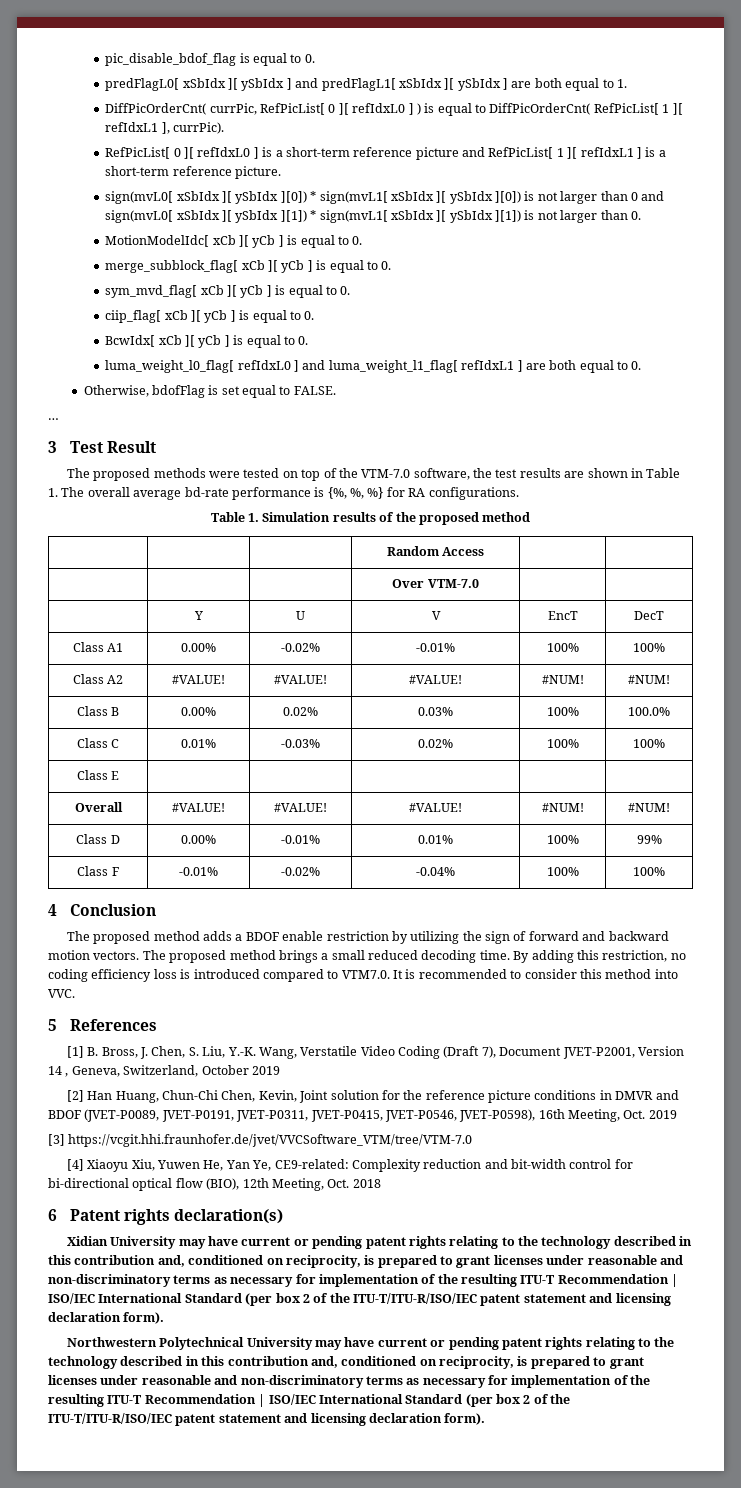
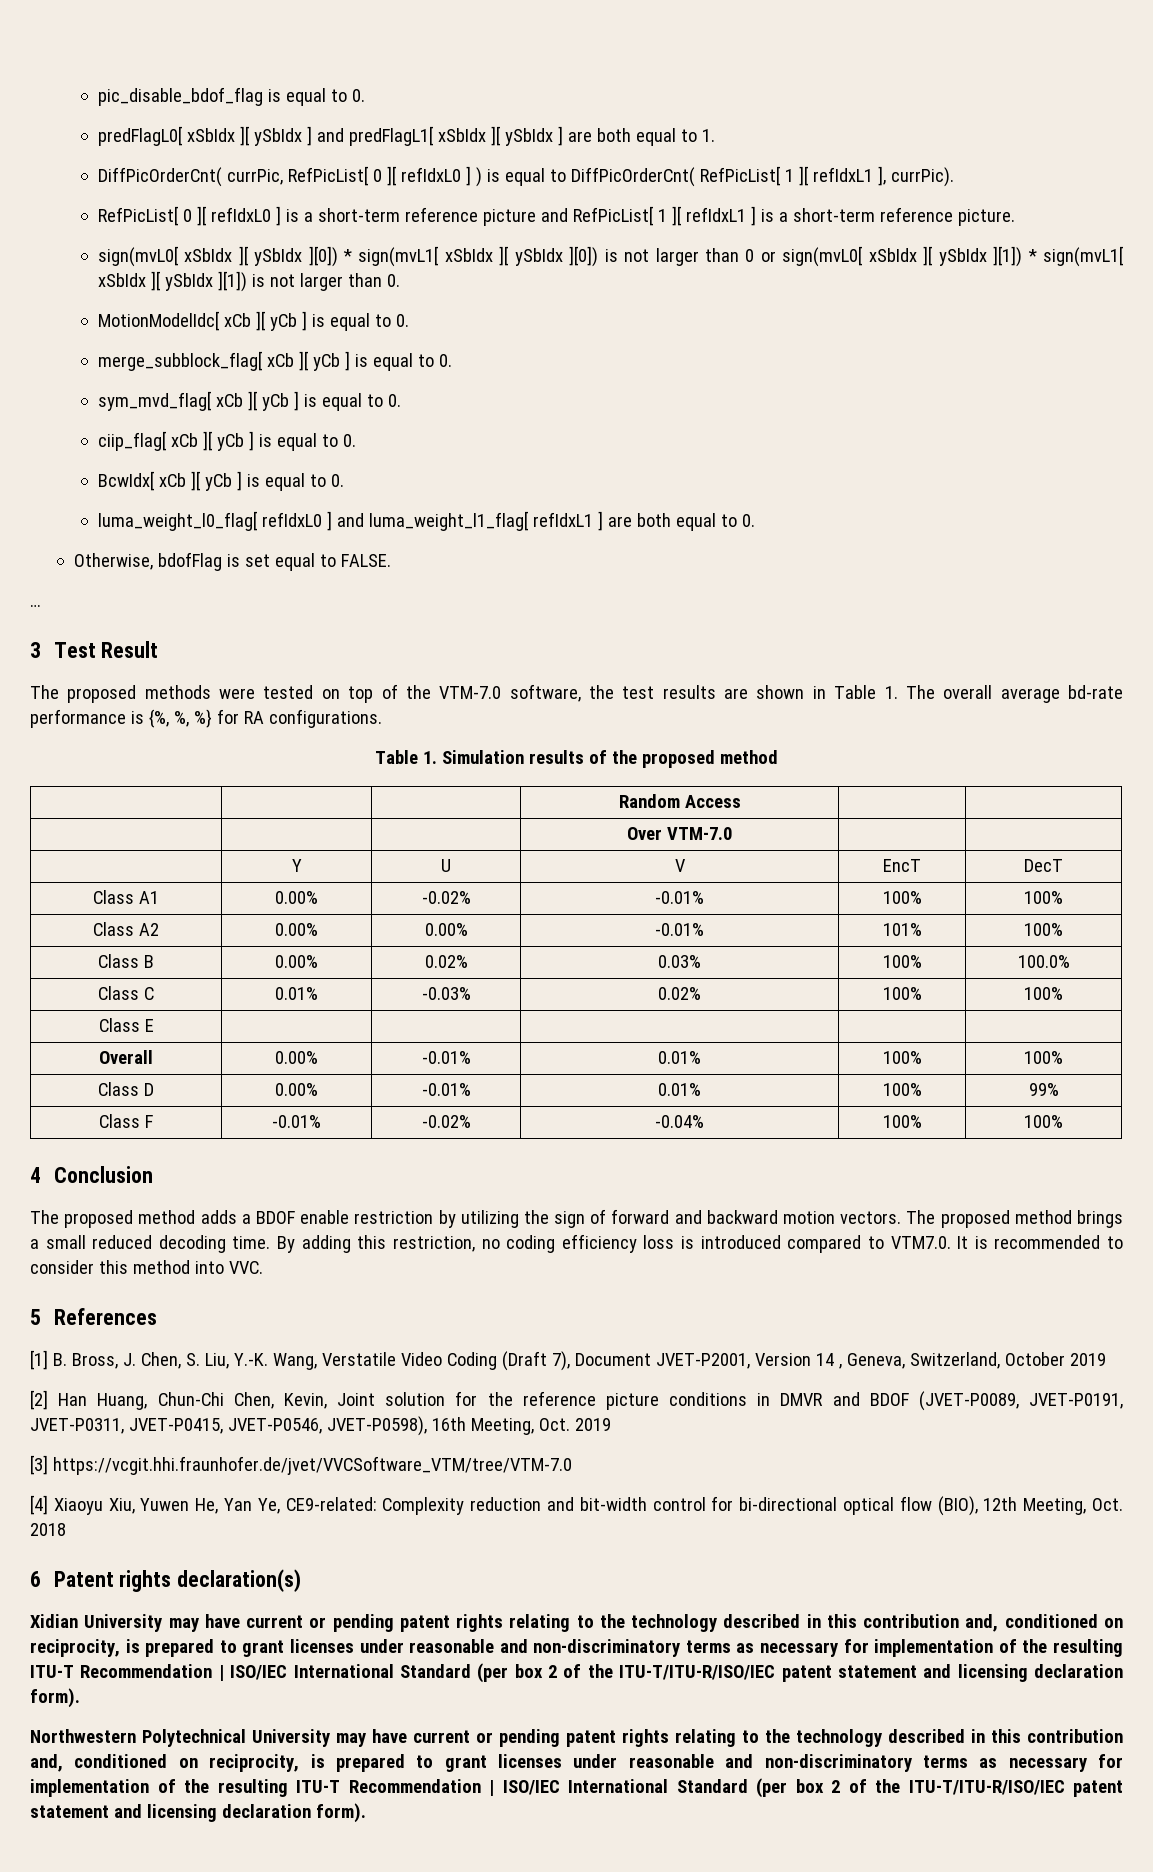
[641,191,665,201] and -> [760,251,776,262] or
[172,675,225,684] [274,675,327,684] [409,675,462,684] [541,675,584,684] [628,675,670,684] #VALUE! | #VALUE! | #VALUE! | #NUM! | #NUM! -> [275,923,318,936] [424,923,468,936] [655,923,704,936] [882,923,922,936] [1024,923,1063,936] 0.00% | 0.00% | -0.01% | 101% | 100%
[172,803,225,812] [274,803,327,812] [409,803,462,812] [541,803,584,812] [628,803,670,812] #VALUE! | #VALUE! | #VALUE! | #NUM! | #NUM! -> [275,1051,318,1064] [421,1051,471,1064] [658,1051,701,1064] [882,1051,922,1064] [1024,1051,1063,1064] 0.00% | -0.01% | 0.01% | 100% | 100%

